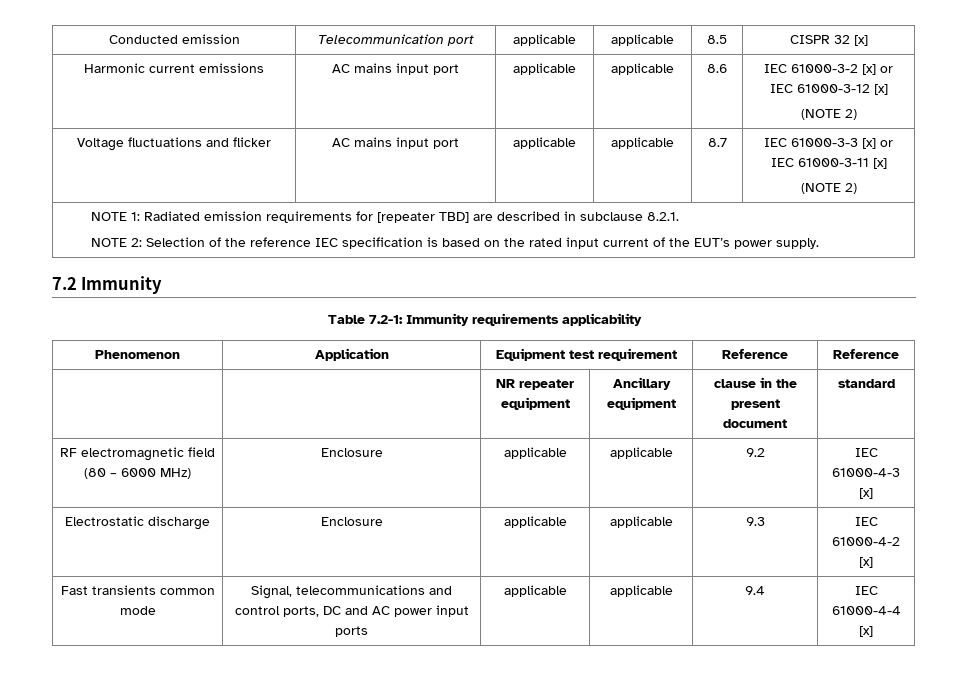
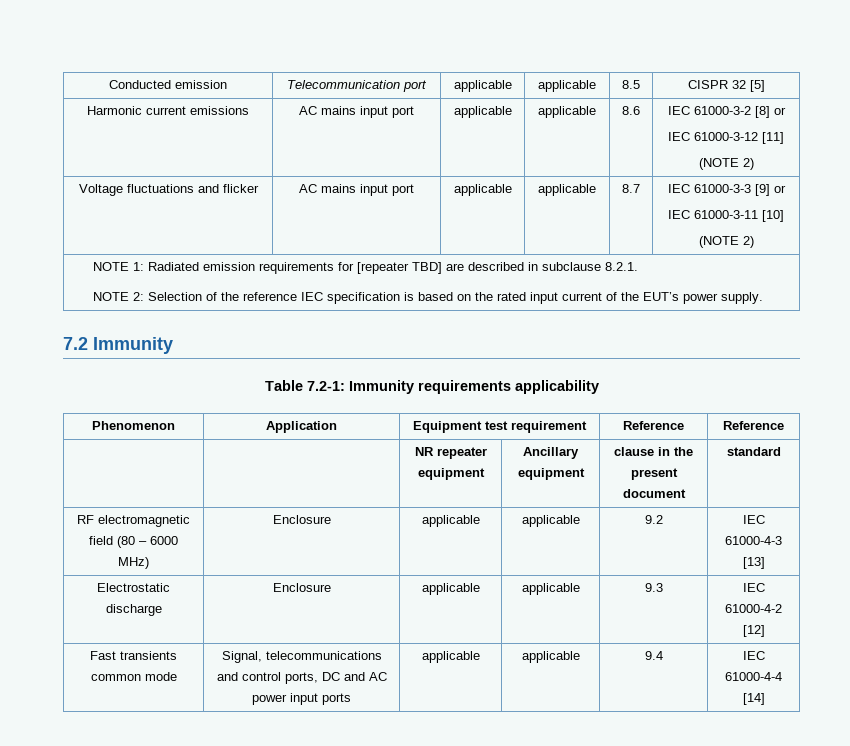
[853,35,868,46] [x] -> [749,80,765,92] [5]
[862,64,876,75] [x] -> [754,106,770,118] [8]
[873,84,888,95] [x] -> [762,132,784,144] [11]
[862,138,876,149] [x] -> [754,184,770,196] [9]
[872,158,887,169] [x] -> [762,210,784,222] [10]
[859,488,873,499] [x] -> [742,557,765,569] [13]
[859,557,873,568] [x] -> [742,625,765,637] [12]
[859,626,873,637] [x] -> [742,693,765,705] [14]

